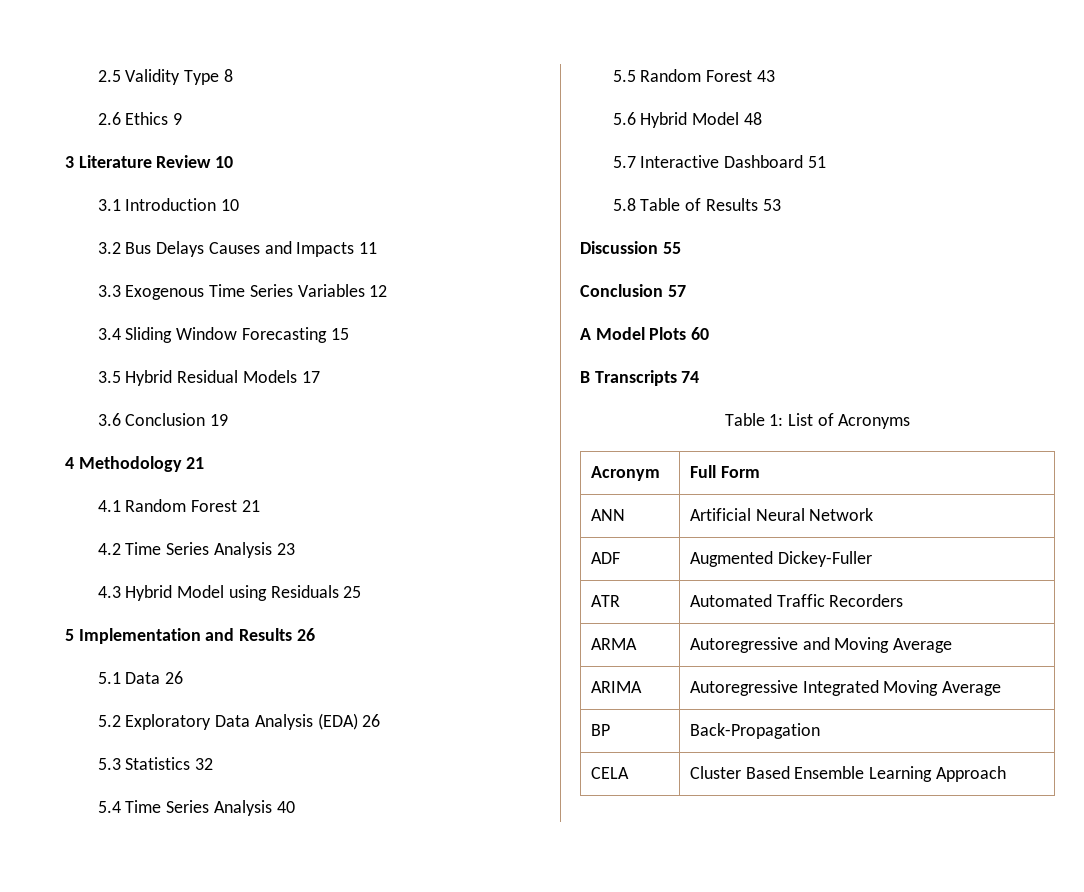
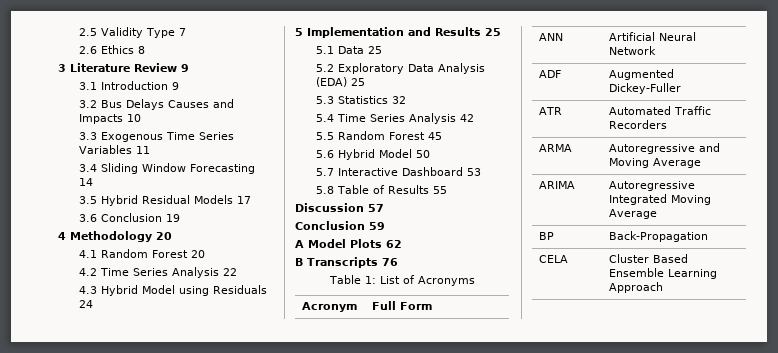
[223,69,233,82] 8 -> [179,28,187,36] 7
[173,113,183,125] 9 -> [138,46,146,54] 8
[215,156,234,168] 10 -> [181,64,189,72] 9
[221,199,240,211] 10 -> [172,82,180,90] 9
[358,242,377,254] 11 -> [127,114,142,122] 10
[369,285,388,297] 12 -> [136,146,151,154] 11
[330,328,349,340] 15 -> [79,178,94,186] 14
[186,457,205,469] 21 -> [156,232,172,240] 20
[241,500,260,512] 21 -> [191,250,206,258] 20
[276,543,295,555] 23 -> [223,268,238,276] 22
[343,586,362,598] 25 -> [79,300,94,308] 24
[296,628,315,641] 26 -> [485,28,501,36] 25
[165,671,184,684] 26 -> [368,46,383,54] 25
[362,714,381,727] 26 -> [351,78,366,86] 25
[276,801,295,813] 40 -> [460,114,475,122] 42
[756,70,775,82] 43 -> [428,132,443,140] 45
[743,112,762,125] 48 -> [416,150,431,158] 50
[807,156,826,168] 51 -> [467,168,482,176] 53
[762,199,781,211] 53 -> [433,186,448,194] 55
[662,242,681,254] [580,284,686,297] 55 // Conclusion 57 -> [368,204,384,212] [295,221,385,230] 57 // Conclusion 59
[691,327,710,340] 60 -> [386,240,402,248] 62
[681,371,700,383] 74 -> [381,258,398,266] 76

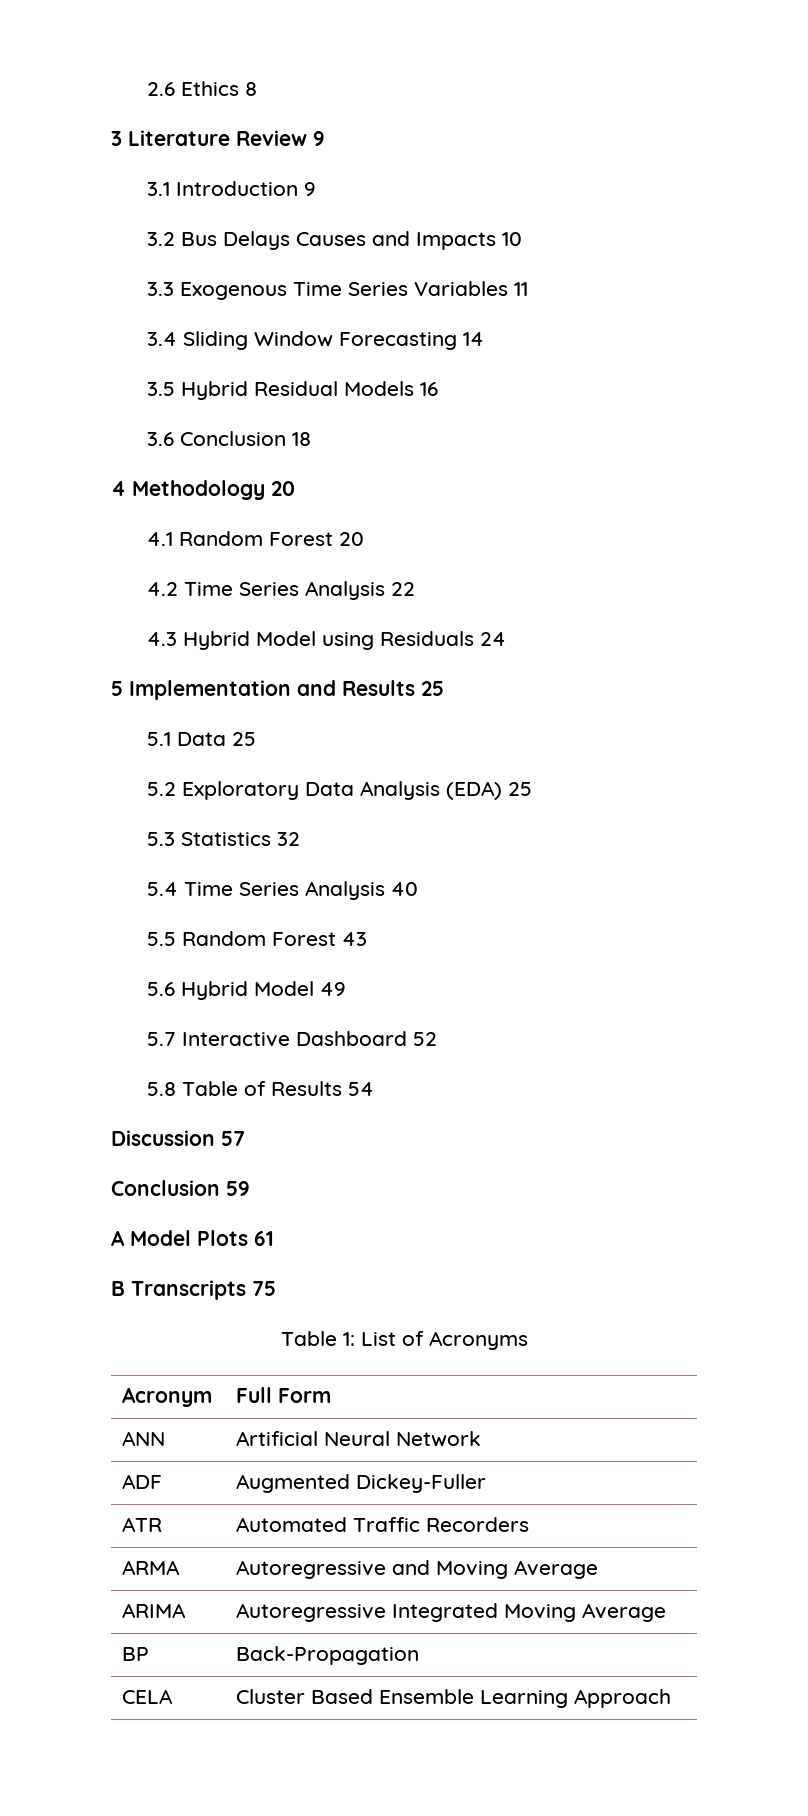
[79,27,187,38] 2.5 Validity Type 7 // -> (147, 89) none
[237,196,252,204] 17 -> [420,382,439,396] 16
[166,214,181,222] 19 -> [292,432,312,446] 18
[460,114,475,122] 42 -> [391,882,419,896] 40
[428,132,443,140] 45 -> [342,932,368,946] 43
[416,150,431,158] 50 -> [320,982,347,996] 49
[467,168,482,176] 53 -> [413,1032,438,1046] 52
[433,186,448,194] 55 -> [348,1082,375,1096] 54
[386,240,402,248] 62 -> [254,1231,274,1246] 61
[381,258,398,266] 76 -> [252,1281,276,1296] 75

